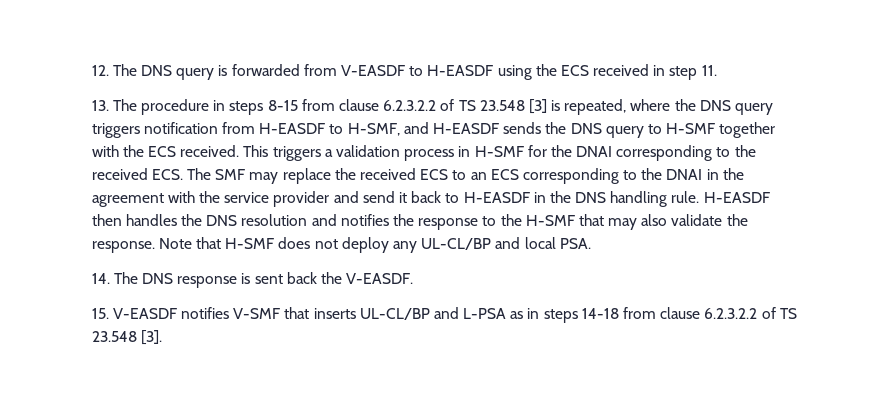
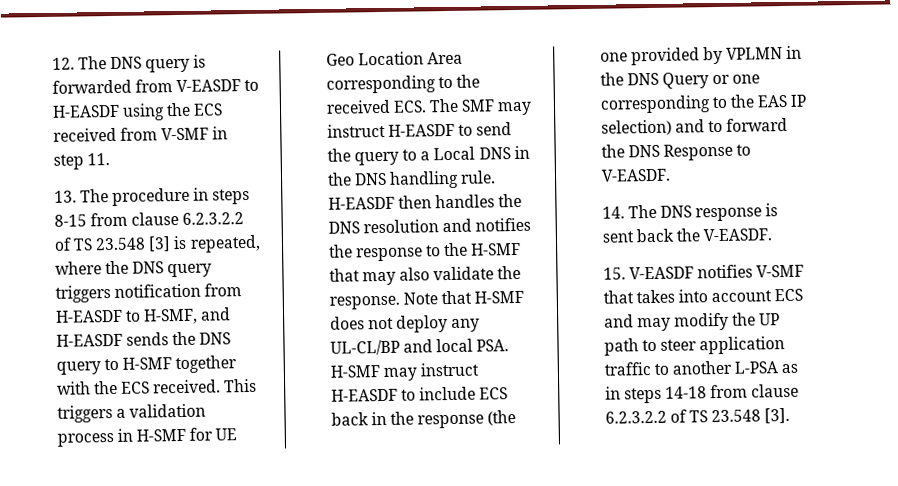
(650, 70) none -> [119,127,209,141] from V-SMF
[550,145,613,157] the DNAI -> [215,428,238,441] [325,51,463,66] UE Geo Location Area
[282,168,744,184] [91,191,530,207] replace the received ECS to an ECS corresponding to the DNAI in the agreement with the service provider and send it back to H-EASDF -> [326,122,513,138] [326,146,511,166] instruct H-EASDF to send the query to a Local DNS
(591, 243) none -> [329,362,479,381] [330,386,509,402] [330,410,517,429] [599,45,803,66] [599,72,761,89] [599,94,808,114] [600,117,789,136] [600,143,752,161] [600,168,671,182] H-SMF may instruct H-EASDF to include ECS back in the response (the one provided by VPLMN in the DNS Query or one corresponding to the EAS IP selection) and to forward the DNS Response to V-EASDF.
[313,307,459,320] inserts UL-CL/BP and -> [635,288,804,304] [603,312,781,332] [603,336,786,356] [603,360,732,376] takes into account ECS and may modify the UP path to steer application traffic to another

